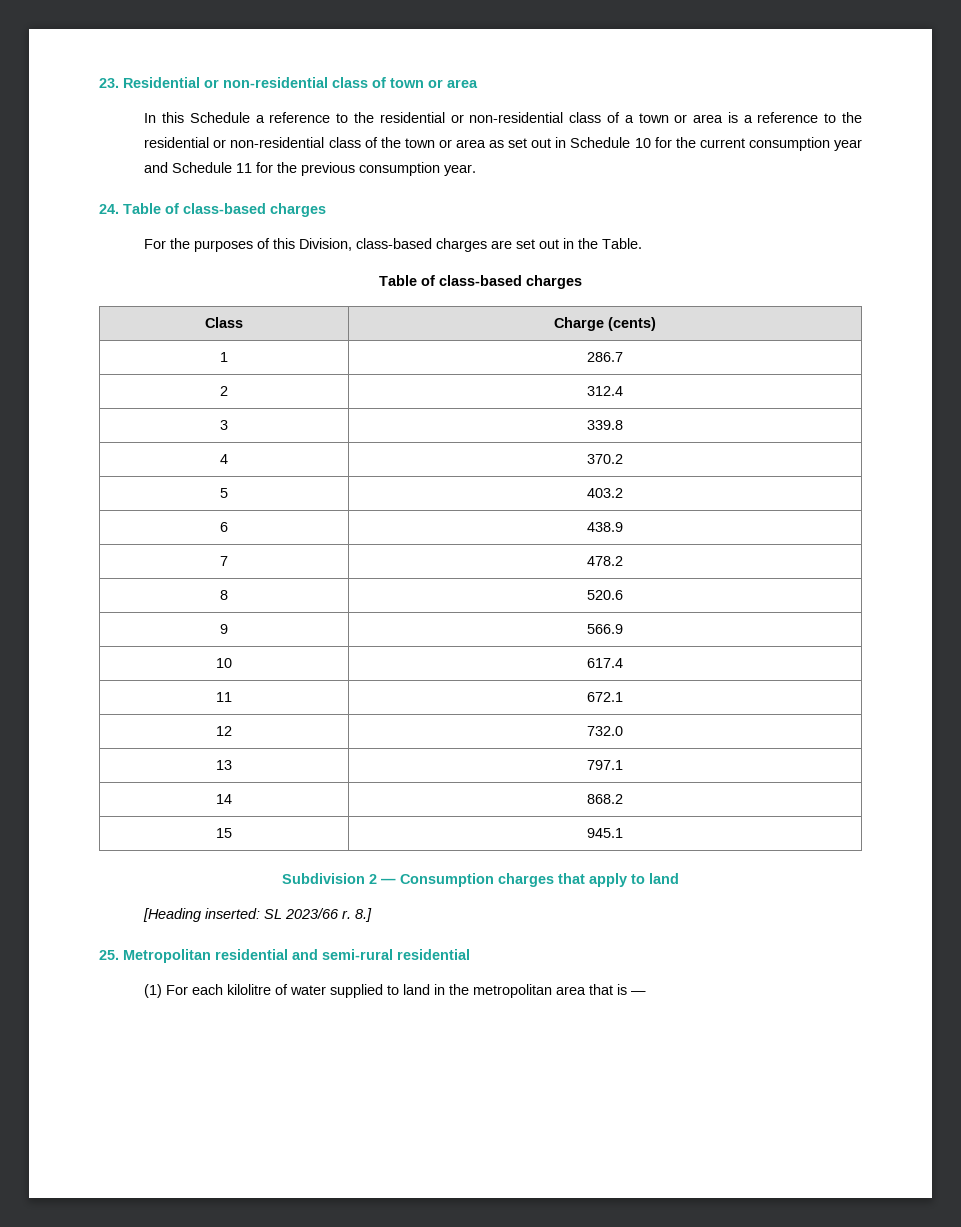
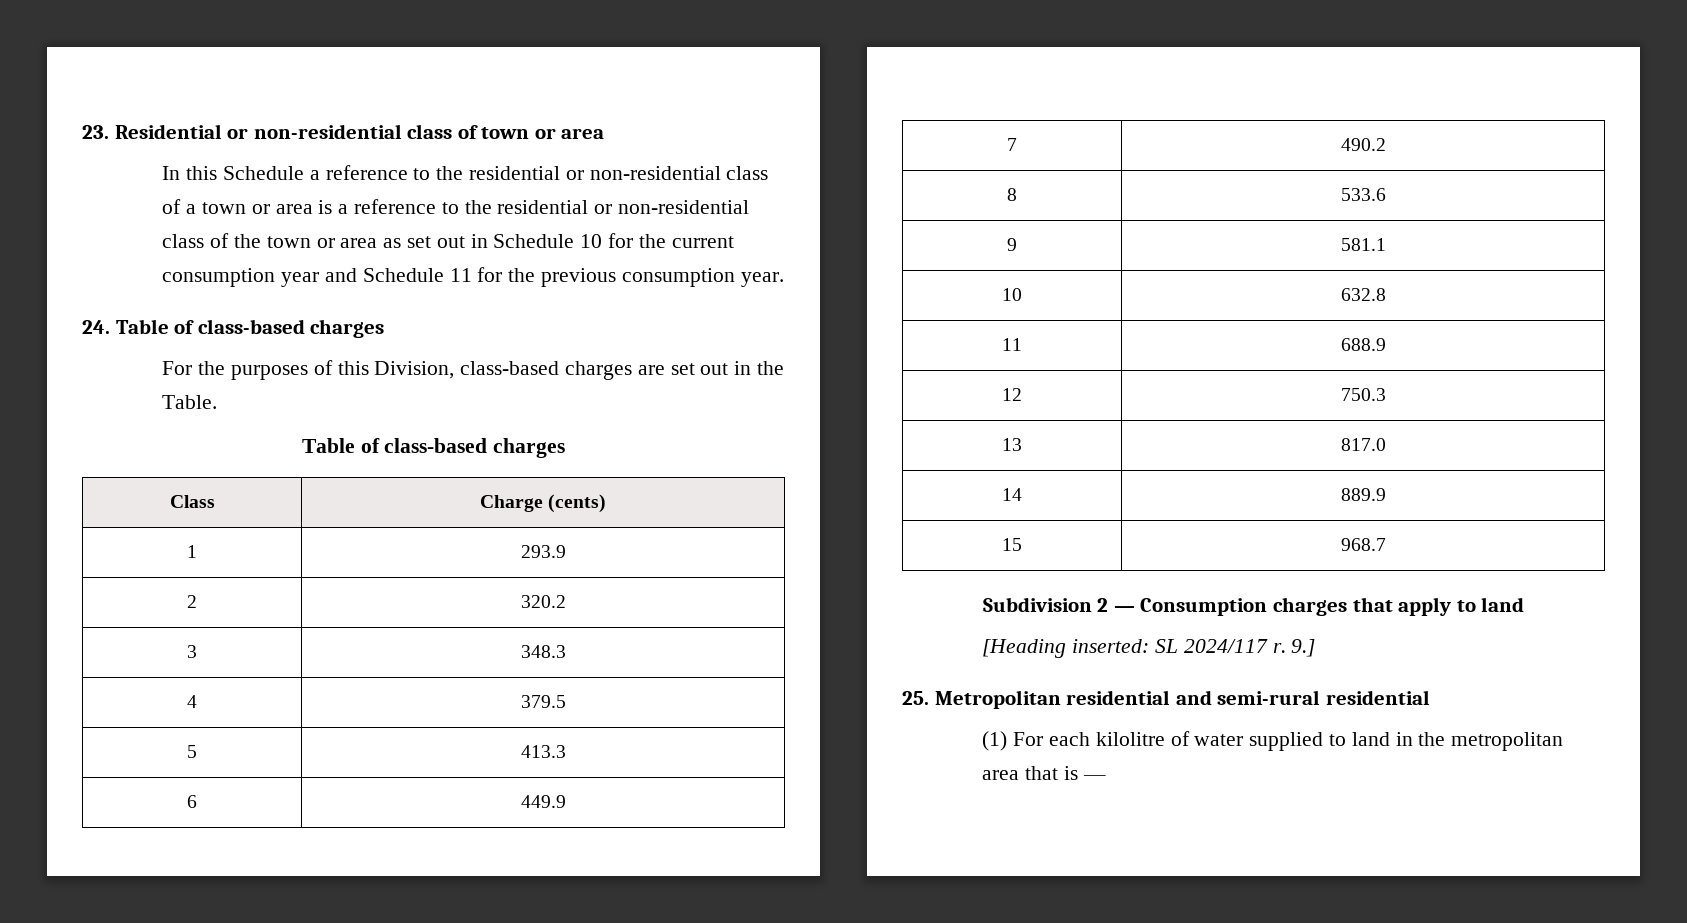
[587,352,623,362] 286.7 -> [520,545,566,558] 293.9
[587,386,623,396] 312.4 -> [520,595,566,608] 320.2
[587,420,623,430] 339.8 -> [520,645,566,658] 348.3
[587,454,623,464] 370.2 -> [520,695,566,708] 379.5
[587,488,623,498] 403.2 -> [520,745,566,758] 413.3
[587,522,623,532] 438.9 -> [520,795,566,808] 449.9
[587,556,623,566] 478.2 -> [1340,138,1386,151] 490.2
[587,590,623,600] 520.6 -> [1340,188,1386,201] 533.6
[587,624,623,634] 566.9 -> [1340,238,1386,251] 581.1
[587,658,623,668] 617.4 -> [1340,288,1386,301] 632.8
[587,692,623,702] 672.1 -> [1340,338,1386,351] 688.9
[587,726,623,736] 732.0 -> [1340,388,1386,401] 750.3
[587,760,623,770] 797.1 -> [1340,438,1386,451] 817.0
[587,794,623,804] 868.2 -> [1340,488,1386,501] 889.9
[587,828,623,838] 945.1 -> [1340,538,1386,551] 968.7
[285,908,373,922] 2023/66 r. 8.] -> [1183,639,1316,657] 2024/117 r. 9.]

